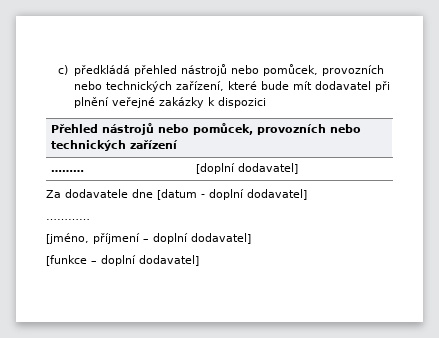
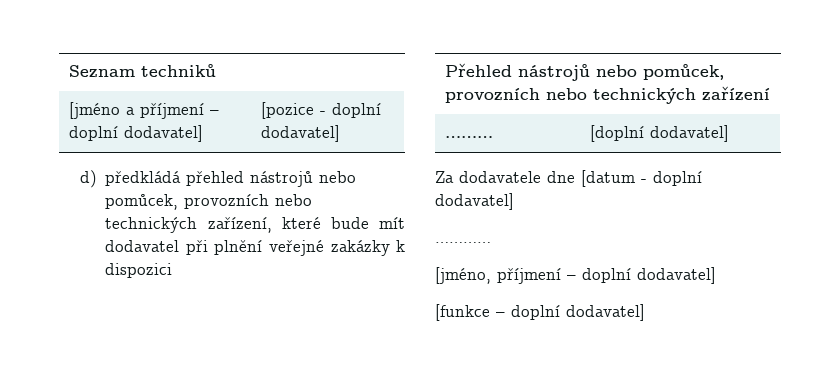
[58,65,69,75] c) -> [68,64,216,78] [68,102,219,119] [68,125,203,142] [260,102,381,119] [260,125,340,142] [80,170,98,188] Seznam techniků // [jméno a příjmení – doplní dodavatel] | [pozice - doplní dodavatel] // d)

